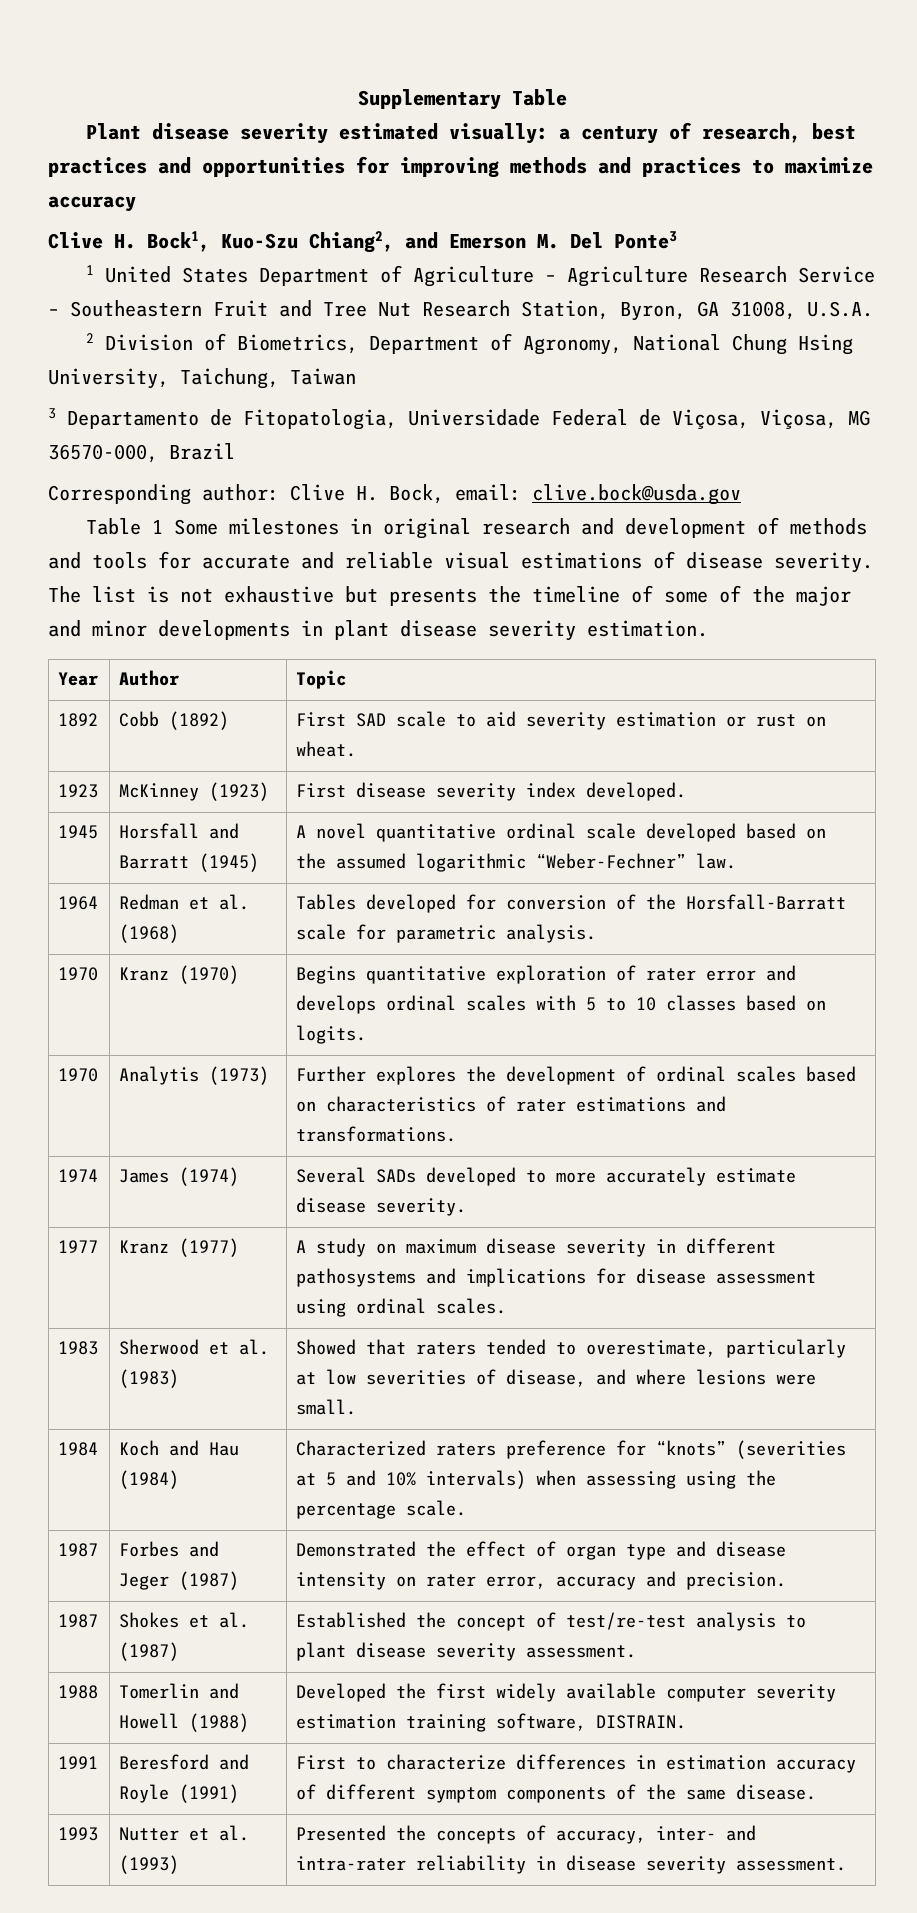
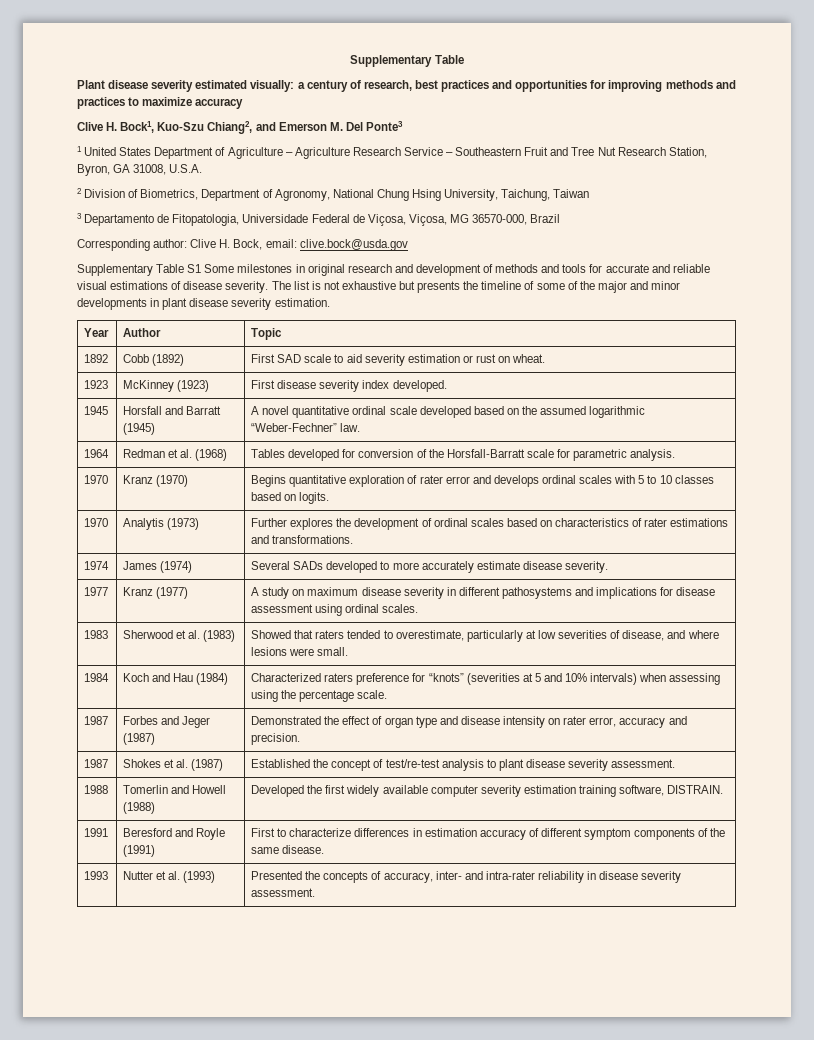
[86,518,164,535] Table 1 -> [77,264,202,276] Supplementary Table S1

